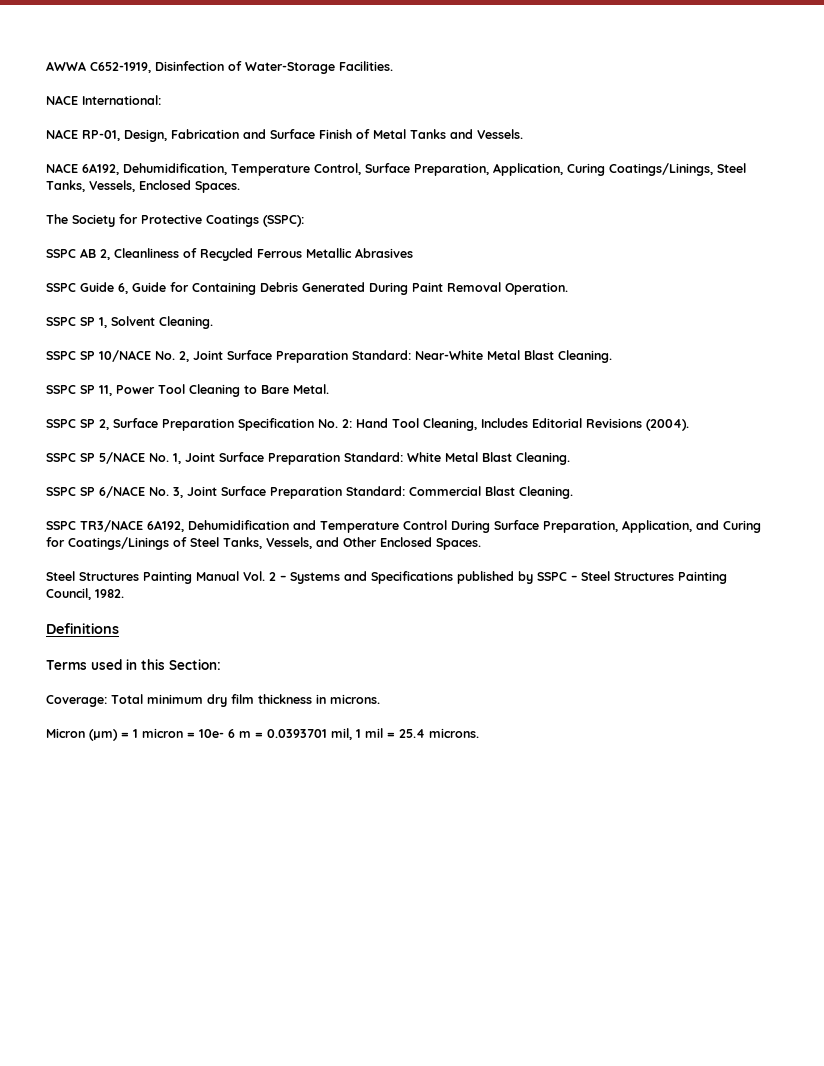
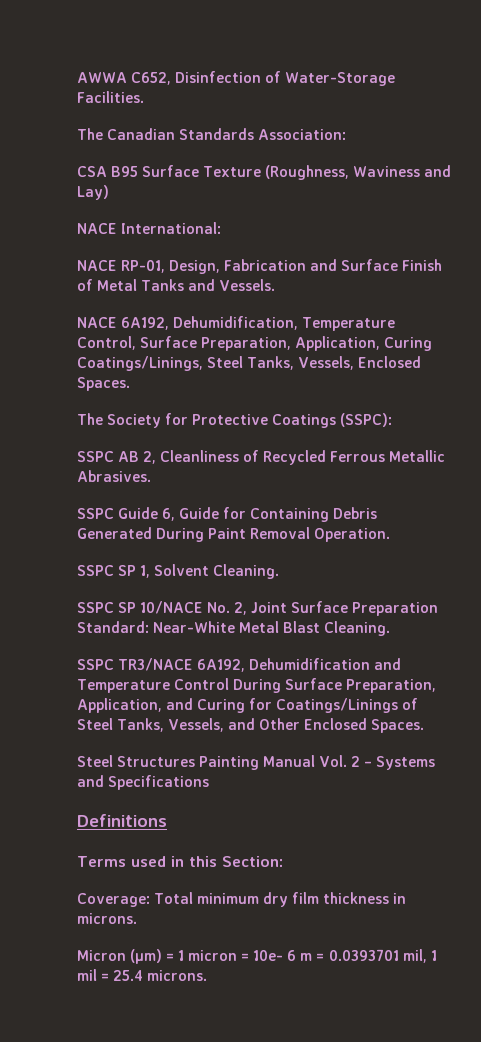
[90,62,151,73] C652-1919, -> [131,72,172,85] C652,
(393, 66) none -> [77,128,347,140] [77,165,452,180] [77,185,109,200] // The Canadian Standards Association: // CSA B95 Surface Texture (Roughness, Waviness and Lay)
[355,248,413,258] Abrasives -> [77,470,151,482] Abrasives.
[46,384,329,397] [46,418,689,431] [46,452,570,465] [46,486,573,499] // SSPC SP 11, Power Tool Cleaning to Bare Metal. // SSPC SP 2, Surface Preparation Specification No. 2: Hand Tool Cleaning, Includes Editorial Revisions (2004). // SSPC SP 5/NACE No. 1, Joint Surface Preparation Standard: White Metal Blast Cleaning. // SSPC SP 6/NACE No. 3, Joint Surface Preparation Standard: Commercial Blast Cleaning. -> (391, 628) none
[457,571,727,584] [46,588,124,600] published by SSPC – Steel Structures Painting Council, 1982. -> (210, 782) none

